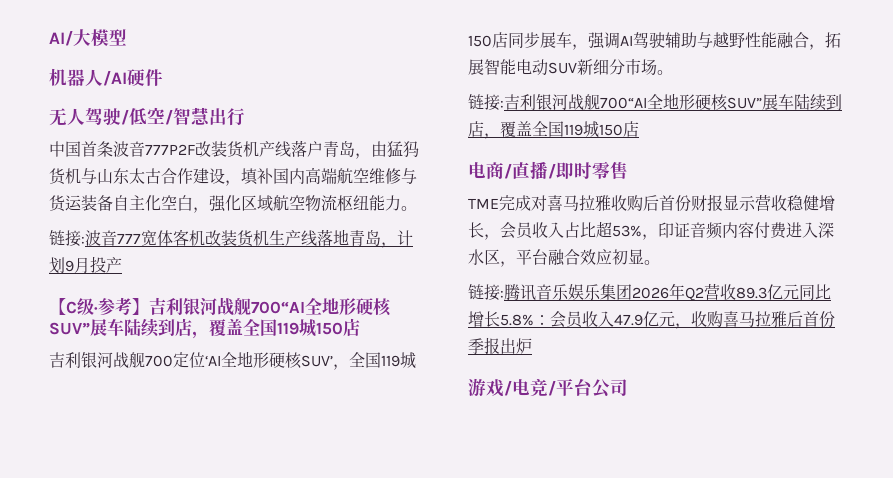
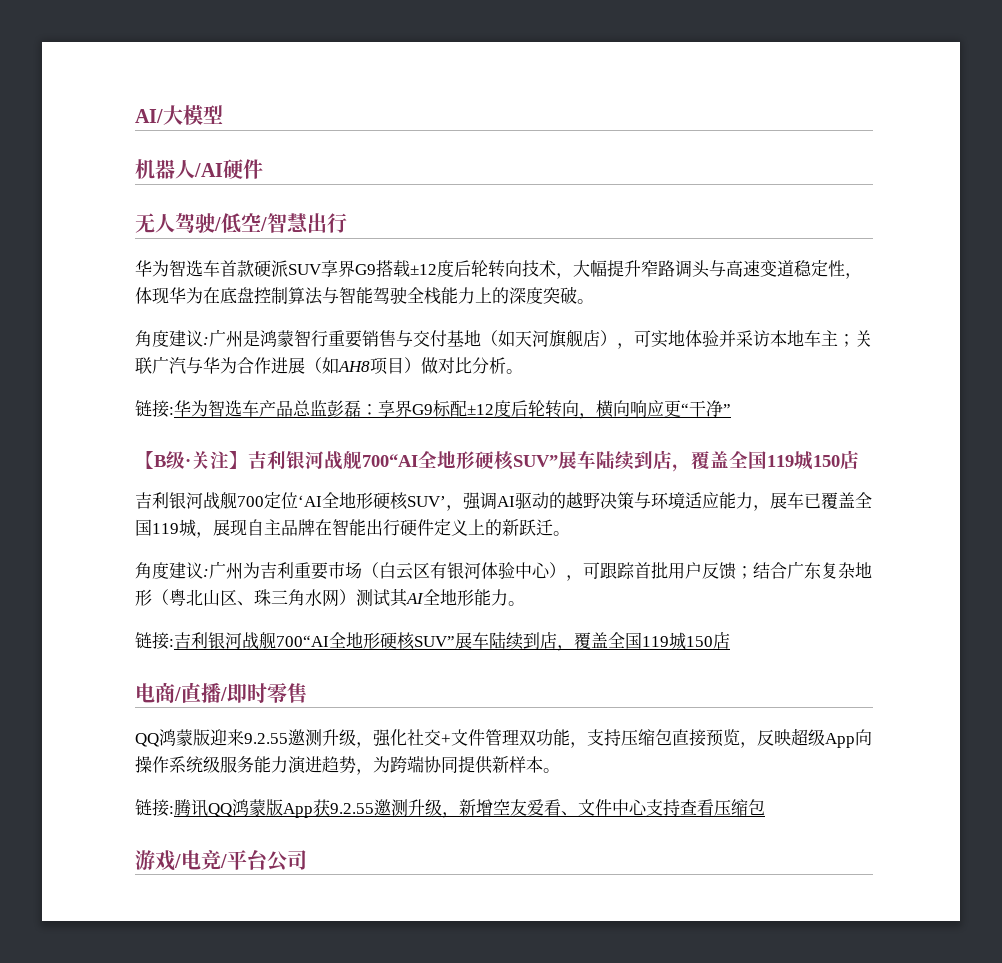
[49,140,419,159] [49,167,417,186] [49,195,417,213] [49,229,413,248] [49,256,122,274] [49,297,132,316] 中国首条波音777P2F改装货机产线落户青岛，由猛犸货机与山东太古合作建设，填补国内高端航空维修与货运装备自主化空白，强化区域航空物流枢纽能力。 // 链接:波音777宽体客机改装货机生产线落地青岛，计划9月投产 // 【C级·参考 -> [135,260,862,279] [135,286,594,305] [135,329,872,349] [135,356,523,375] [135,400,731,419] [135,451,229,470] 华为智选车首款硬派SUV享界G9搭载±12度后轮转向技术，大幅提升窄路调头与高速变道稳定性，体现华为在底盘控制算法与智能驾驶全栈能力上的深度突破。 // 角度建议:广州是鸿蒙智行重要销售与交付基地（如天河旗舰店），可实地体验并采访本地车主；关联广汽与华为合作进展（如AH8项目）做对比分析。 // 链接:华为智选车产品总监彭磊：享界G9标配±12度后轮转向，横向响应更“干净” // 【B级·关注
[349,352,416,369] [468,32,841,50] [468,59,657,76] 全国119城150店同步展车，强调AI驾驶辅助与越野性能融合，拓展智能电动SUV新细分市场 -> [463,492,872,511] [135,519,570,538] [135,561,872,581] [135,588,508,607] 强调AI驱动的越野决策与环境适应能力，展车已覆盖全国119城，展现自主品牌在智能出行硬件定义上的新跃迁。 // 角度建议:广州为吉利重要市场（白云区有银河体验中心），可跟踪首批用户反馈；结合广东复杂地形（粤北山区、珠三角水网）测试其AI全地形能力
[468,194,835,212] [468,221,834,240] [468,249,660,267] [468,283,831,301] [468,311,835,329] [468,337,532,354] TME完成对喜马拉雅收购后首份财报显示营收稳健增长，会员收入占比超53%，印证音频内容付费进入深水区，平台融合效应初显。 // 链接:腾讯音乐娱乐集团2026年Q2营收89.3亿元同比增长5.8%：会员收入47.9亿元，收购喜马拉雅后首份季报出炉 -> [135,728,872,748] [135,755,560,775] [135,799,765,818] QQ鸿蒙版迎来9.2.55邀测升级，强化社交+文件管理双功能，支持压缩包直接预览，反映超级App向操作系统级服务能力演进趋势，为跨端协同提供新样本。 // 链接:腾讯QQ鸿蒙版App获9.2.55邀测升级，新增空友爱看、文件中心支持查看压缩包

